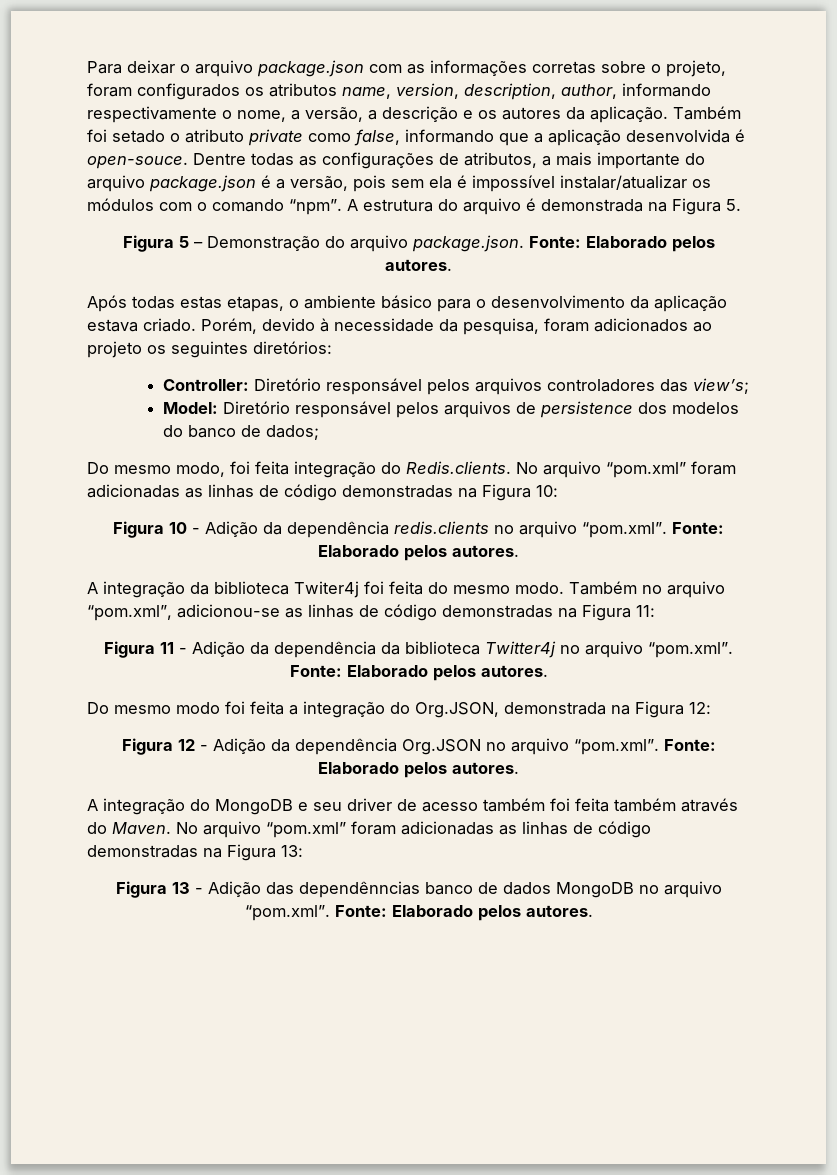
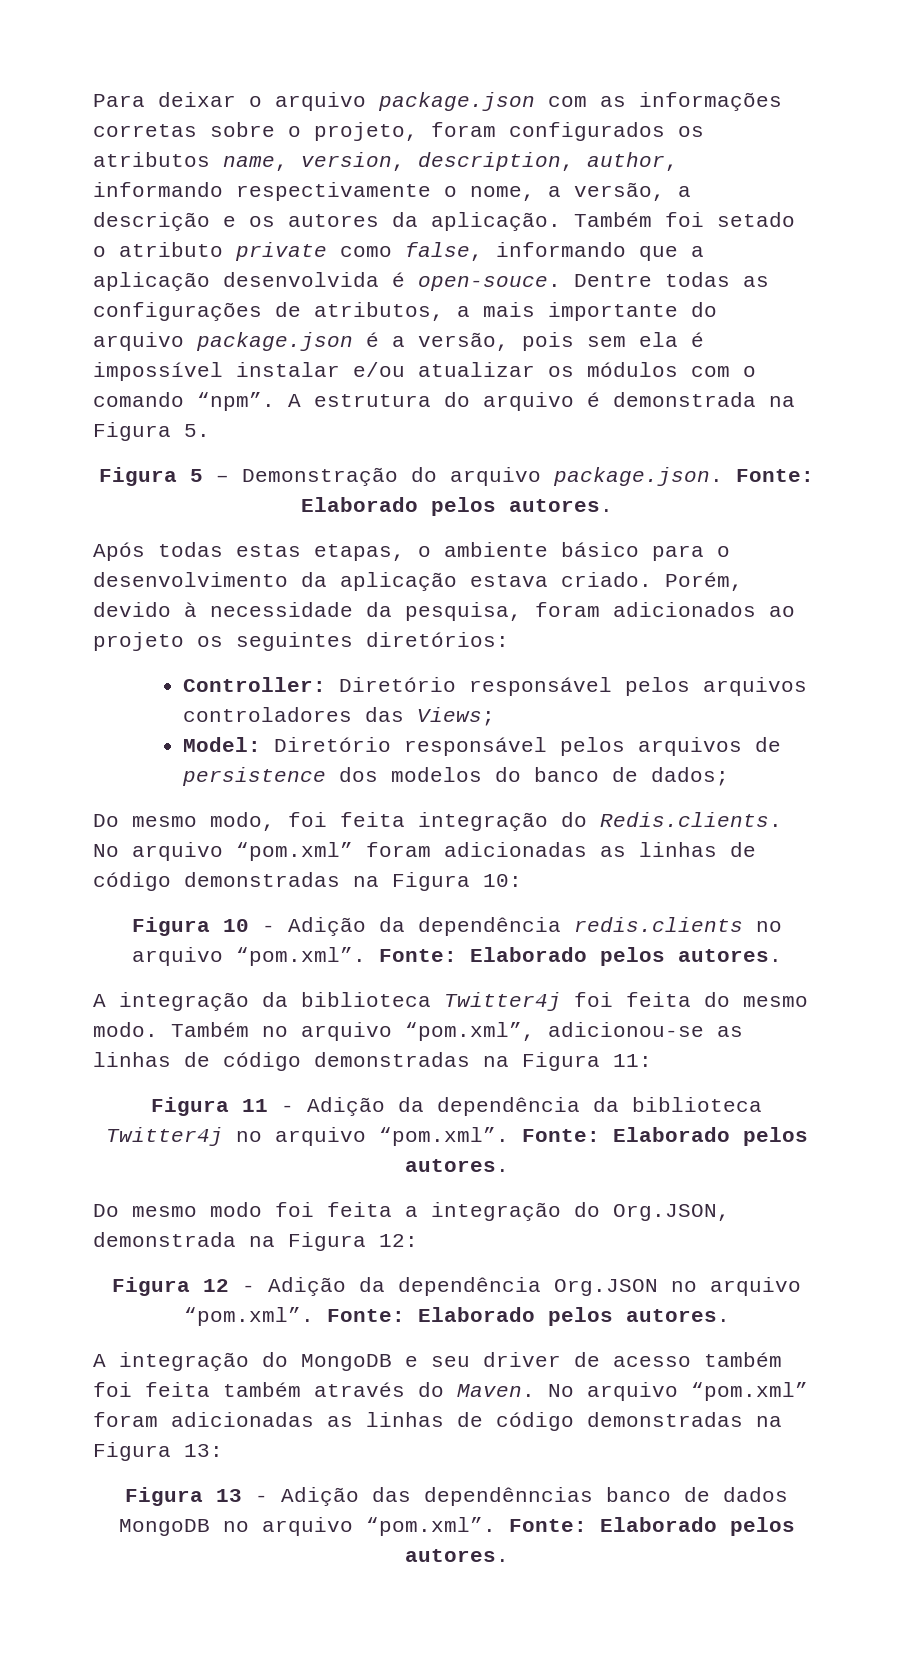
[560,175,687,190] instalar/atualizar -> [236,362,535,377] instalar e/ou atualizar
[692,378,749,394] view’s; -> [416,707,495,726] Views;
[294,581,359,598] Twiter4j -> [444,992,561,1011] Twitter4j

